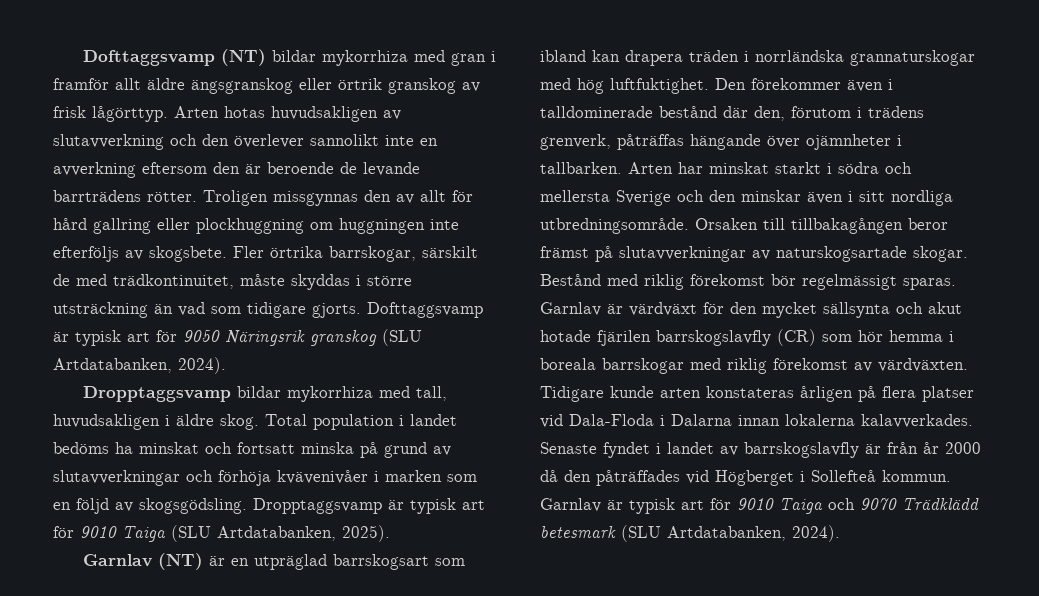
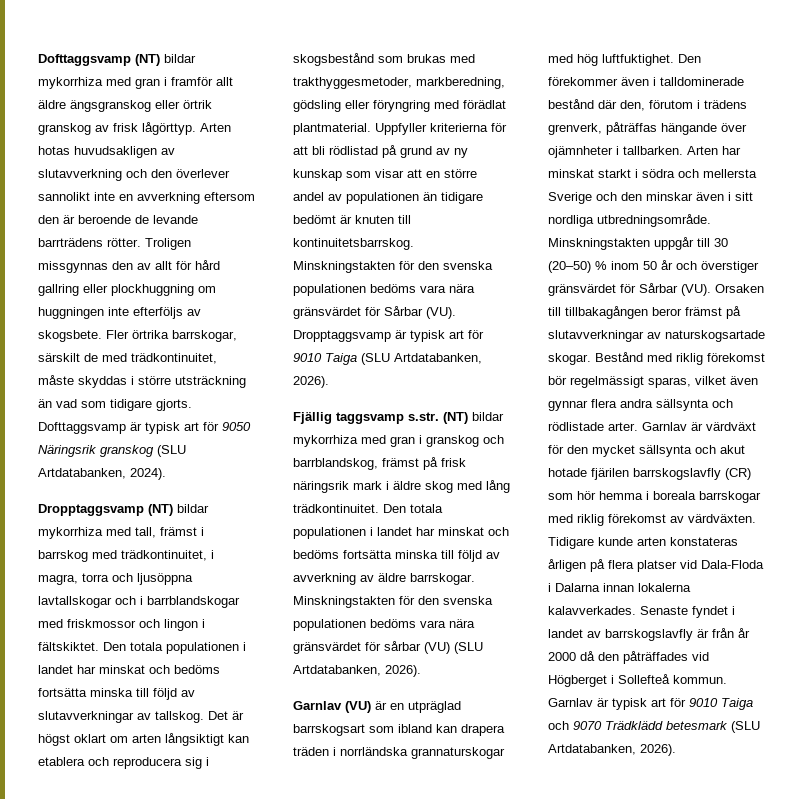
(231, 394) none -> [148,504,173,516] (NT)
[53,414,457,430] [53,442,451,458] [53,470,477,486] [53,498,247,514] huvudsakligen i äldre skog. Total population i landet bedöms ha minskat och fortsatt minska på grund av slutavverkningar och förhöja kvävenivåer i marken som en följd av skogsgödsling. -> [160,527,204,536] [38,550,214,562] [38,573,193,585] [38,596,240,608] [38,619,205,631] [38,642,246,654] [38,665,220,674] [38,688,195,700] [38,711,244,723] [38,733,249,746] [38,757,209,769] [293,53,475,66] [293,77,505,89] [293,100,506,112] [293,123,507,135] [293,145,468,158] [293,169,477,181] [293,192,483,204] [293,215,411,224] [293,238,414,250] [293,261,493,273] [293,284,475,296] [293,306,456,319] främst i barrskog med trädkontinuitet, i magra, torra och ljusöppna lavtallskogar och i barrblandskogar med friskmossor och lingon i fältskiktet. Den totala populationen i landet har minskat och bedöms fortsätta minska till följd av slutavverkningar av tallskog. Det är högst oklart om arten långsiktigt kan etablera och reproducera sig i skogsbestånd som brukas med trakthyggesmetoder, markberedning, gödsling eller föryngring med förädlat plantmaterial. Uppfyller kriterierna för att bli rödlistad på grund av ny kunskap som visar att en större andel av populationen än tidigare bedömt är knuten till kontinuitetsbarrskog. Minskningstakten för den svenska populationen bedöms vara nära gränsvärdet för Sårbar (VU).
[342,525,390,542] [82,553,203,570] 2025). // Garnlav (NT) -> [293,376,329,388] [293,411,504,424] [293,435,504,447] [293,457,466,470] [293,480,510,493] [293,504,443,513] [293,527,509,539] [293,550,500,562] [293,573,475,585] [293,596,493,608] [293,619,475,631] [293,641,483,654] [293,665,421,677] [293,701,371,713] 2026). // Fjällig taggsvamp s.str. (NT) bildar mykorrhiza med gran i granskog och barrblandskog, främst på frisk näringsrik mark i äldre skog med lång trädkontinuitet. Den totala populationen i landet har minskat och bedöms fortsätta minska till följd av avverkning av äldre barrskogar. Minskningstakten för den svenska populationen bedöms vara nära gränsvärdet för sårbar (VU) (SLU Artdatabanken, 2026). // Garnlav (VU)
(689, 226) none -> [548,237,728,250] [548,260,759,273] [548,283,711,296] Minskningstakten uppgår till 30 (20–50) % inom 50 år och överstiger gränsvärdet för Sårbar (VU).
[903,278,956,290] sparas. -> [648,376,758,388] [548,399,733,411] [548,422,638,431] sparas, vilket även gynnar flera andra sällsynta och rödlistade arter.
[792,525,840,542] 2024). -> [640,744,676,756] 2026).

